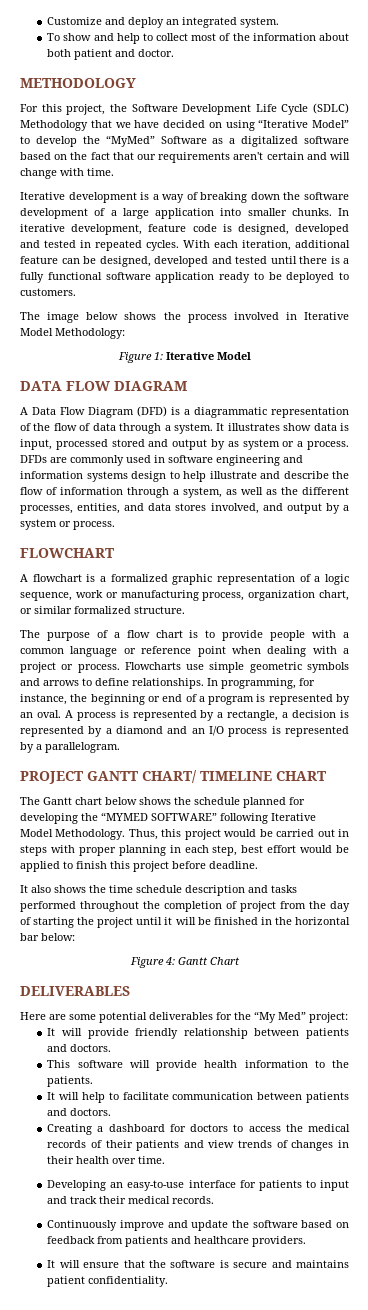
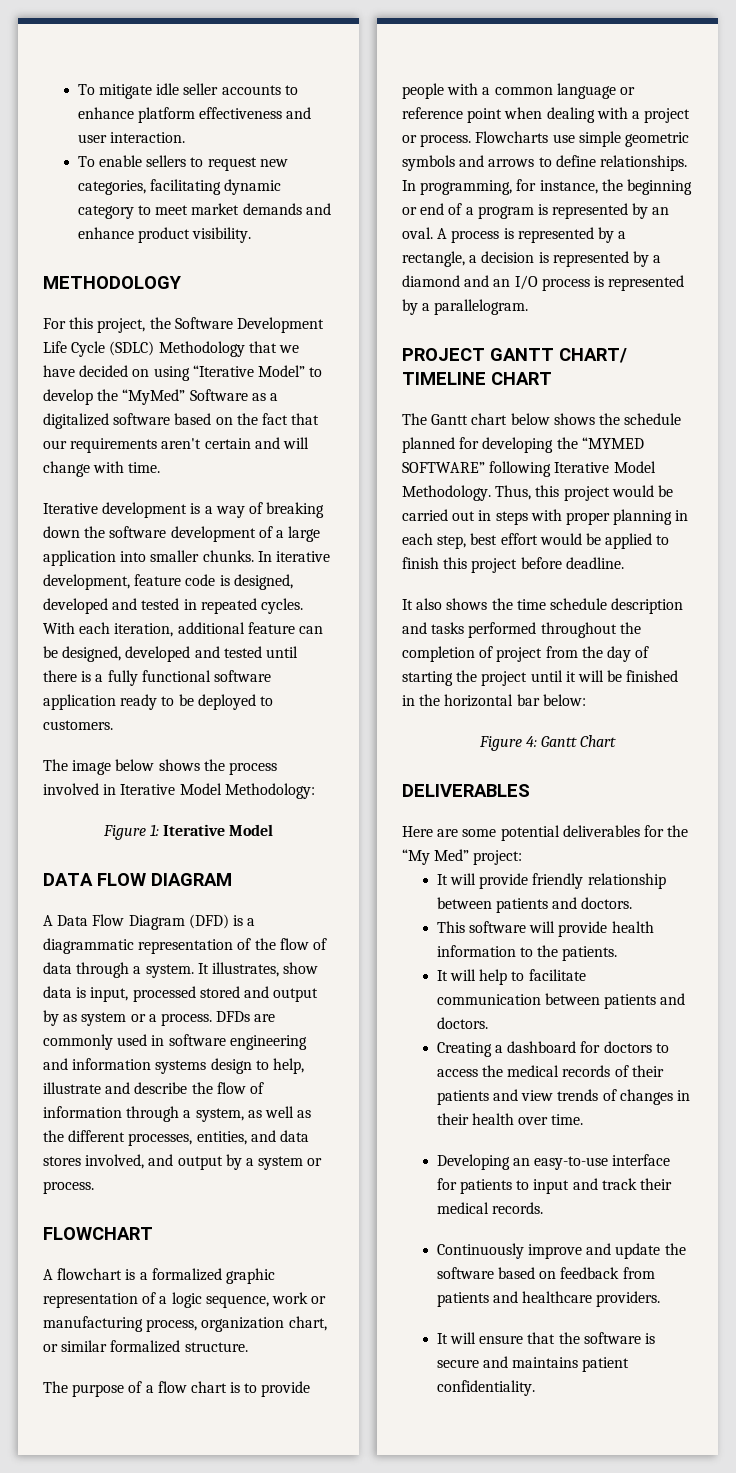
[47,17,280,28] [47,33,349,44] [47,49,175,60] Customize and deploy an integrated system. // To show and help to collect most of the information about both patient and doctor. -> [77,83,298,99] [77,107,312,123] [77,132,185,143] [77,155,288,171] [77,179,282,195] [77,203,331,219] [77,227,252,243] To mitigate idle seller accounts to enhance platform effectiveness and user interaction. // To enable sellers to request new categories, facilitating dynamic category to meet market demands and enhance product visibility.
[227,423,280,431] illustrates -> [211,962,279,977] illustrates,
[183,471,206,482] help -> [272,1058,304,1074] help,

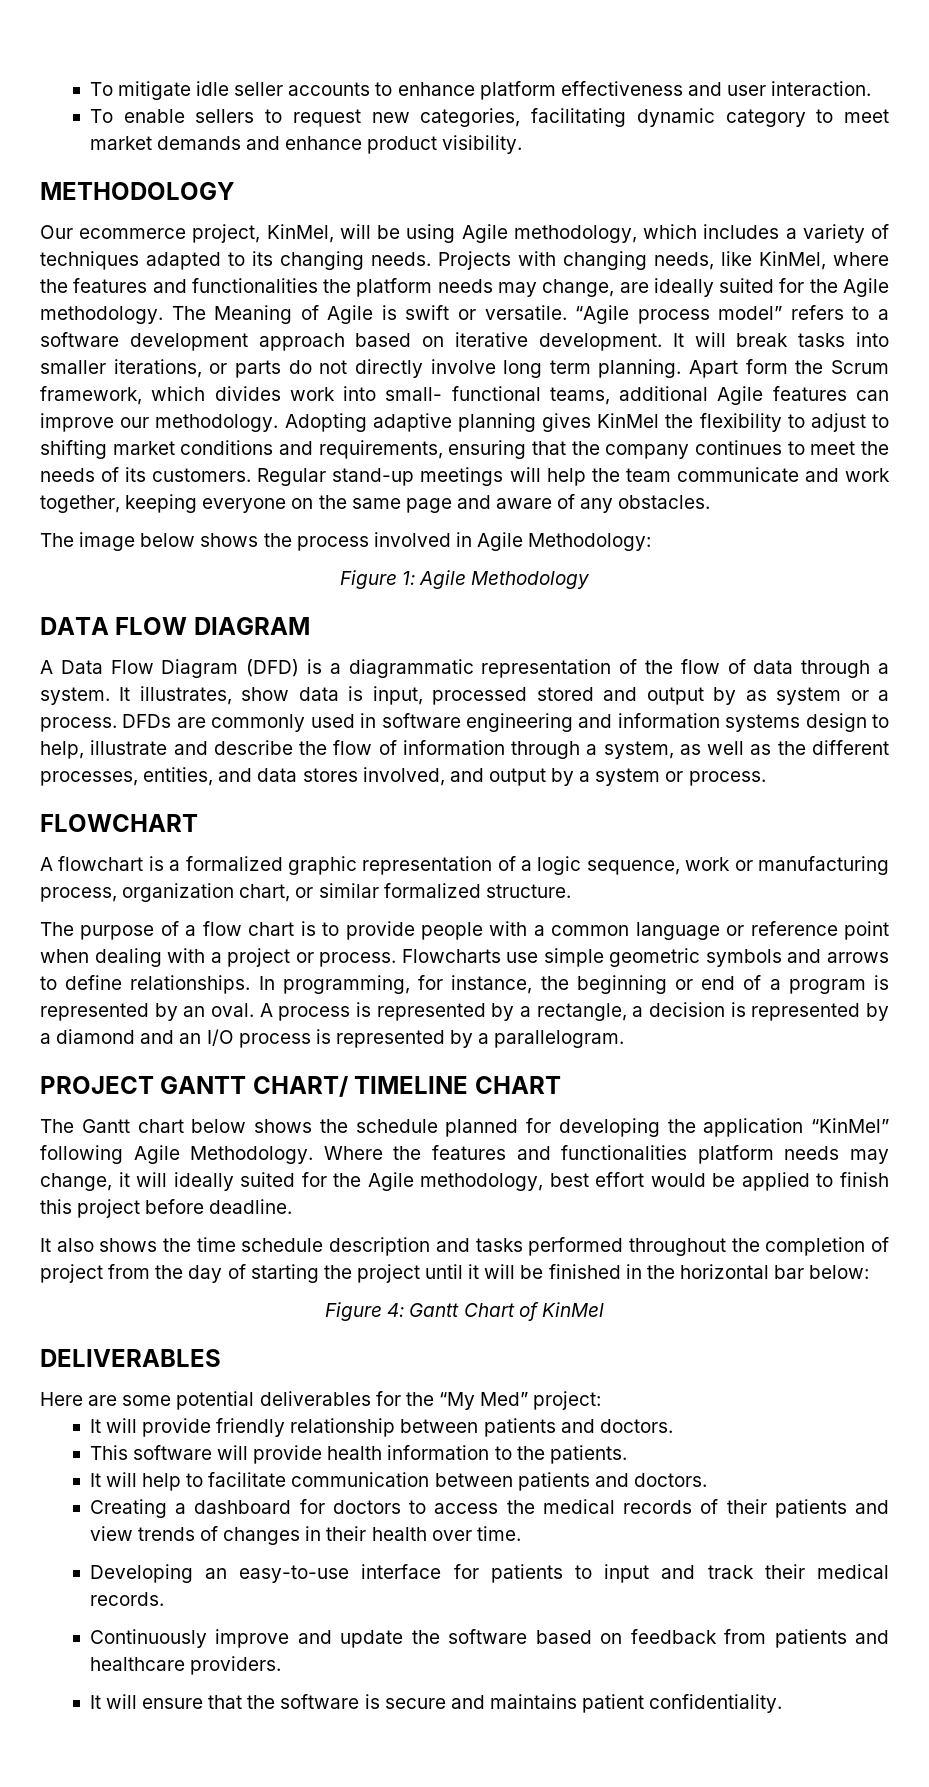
[43,317,324,333] [43,341,299,357] [43,365,323,381] [43,389,278,405] [43,413,320,429] [43,437,309,453] [43,461,161,477] [43,502,325,518] [43,526,321,542] [43,550,330,566] [43,574,293,590] [43,598,303,614] [43,622,323,637] [43,646,298,662] [43,670,271,686] [43,694,273,710] [43,720,113,730] For this project, the Software Development Life Cycle (SDLC) Methodology that we have decided on using “Iterative Model” to develop the “MyMed” Software as a digitalized software based on the fact that our requirements aren't certain and will change with time. // Iterative development is a way of breaking down the software development of a large application into smaller chunks. In iterative development, feature code is designed, developed and tested in repeated cycles. With each iteration, additional feature can be designed, developed and tested until there is a fully functional software application ready to be deployed to customers. -> [40,224,890,243] [40,251,889,270] [40,278,890,297] [40,305,889,324] [40,332,890,351] [40,359,889,378] [40,386,889,405] [40,413,889,432] [40,440,889,459] [40,467,891,486] [40,494,711,513] Our ecommerce project, KinMel, will be using Agile methodology, which includes a variety of techniques adapted to its changing needs. Projects with changing needs, like KinMel, where the features and functionalities the platform needs may change, are ideally suited for the Agile methodology. The Meaning of Agile is swift or versatile. “Agile process model” refers to a software development approach based on iterative development. It will break tasks into smaller iterations, or parts do not directly involve long term planning. Apart form the Scrum framework, which divides work into small- functional teams, additional Agile features can improve our methodology. Adopting adaptive planning gives KinMel the flexibility to adjust to shifting market conditions and requirements, ensuring that the company continues to meet the needs of its customers. Regular stand-up meetings will help the team communicate and work together, keeping everyone on the same page and aware of any obstacles.
[120,783,222,795] Iterative Model -> [477,532,524,551] Agile
[163,824,274,836] Iterative Model -> [419,570,591,589] Agile Methodology
[581,437,644,449] [402,461,656,477] [402,485,673,501] [402,509,689,525] [402,533,467,549] “MYMED SOFTWARE” following Iterative Model Methodology. Thus, this project would be carried out in steps with proper planning in each step, -> [703,1118,889,1137] [40,1145,890,1164] [40,1172,544,1191] application “KinMel” following Agile Methodology. Where the features and functionalities platform needs may change, it will ideally suited for the Agile methodology,
(617, 741) none -> [518,1302,604,1321] of KinMel

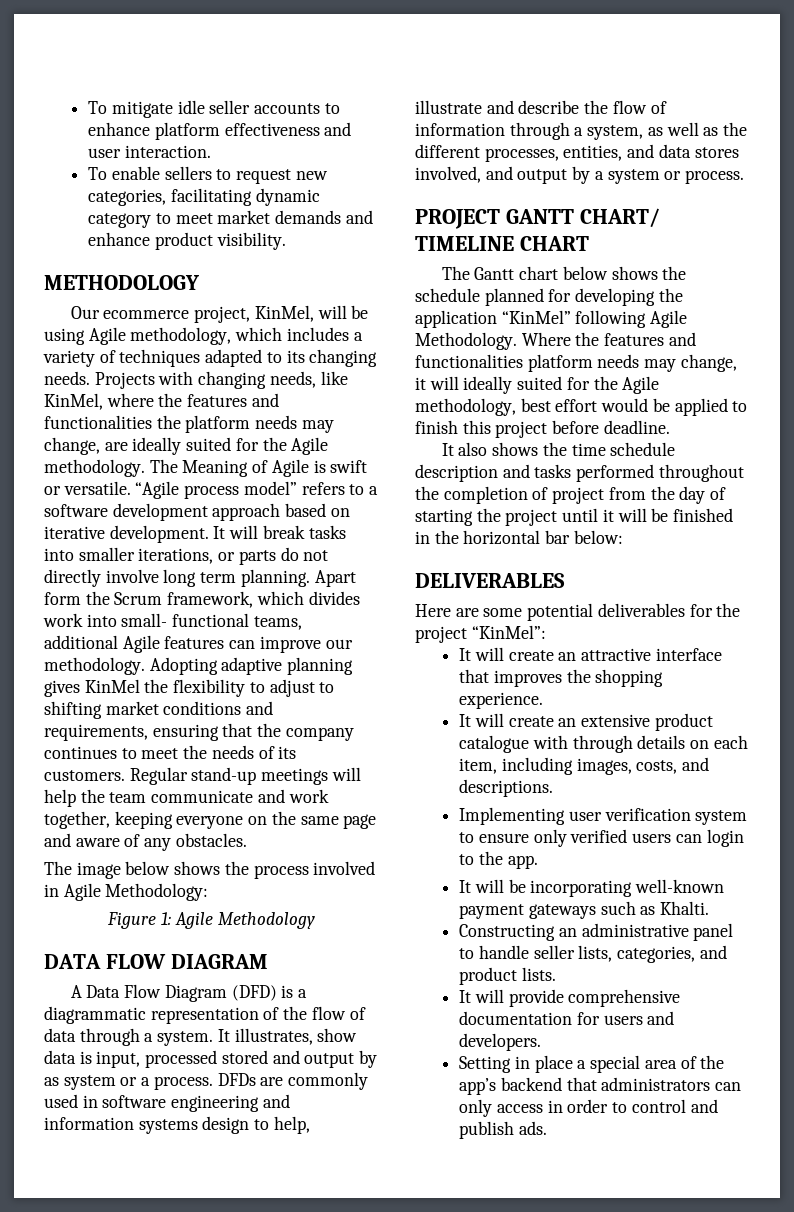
[40,814,198,832] [40,856,889,875] [40,883,571,902] [40,921,889,940] [40,948,890,967] [40,975,889,994] [40,1002,889,1021] [40,1029,625,1048] // FLOWCHART // A flowchart is a formalized graphic representation of a logic sequence, work or manufacturing process, organization chart, or similar formalized structure. // The purpose of a flow chart is to provide people with a common language or reference point when dealing with a project or process. Flowcharts use simple geometric symbols and arrows to define relationships. In programming, for instance, the beginning or end of a program is represented by an oval. A process is represented by a rectangle, a decision is represented by a diamond and an I/O process is represented by a parallelogram. -> (745, 177) none
[325,1302,604,1321] // Figure 4: Gantt Chart of KinMel -> (623, 537) none
[438,1391,602,1410] [89,1418,673,1437] [89,1445,627,1464] [89,1472,707,1491] [89,1499,890,1518] [89,1526,521,1545] [89,1564,890,1583] [89,1592,164,1606] [89,1629,890,1648] [89,1656,281,1675] [89,1694,783,1713] “My Med” project: // It will provide friendly relationship between patients and doctors. // This software will provide health information to the patients. // It will help to facilitate communication between patients and doctors. // Creating a dashboard for doctors to access the medical records of their patients and view trends of changes in their health over time. // Developing an easy-to-use interface for patients to input and track their medical records. // Continuously improve and update the software based on feedback from patients and healthcare providers. // It will ensure that the software is secure and maintains patient confidentiality. -> [415,625,546,643] [459,647,722,661] [459,669,664,687] [459,692,544,709] [459,713,713,731] [459,735,748,753] [459,757,710,775] [459,779,554,797] [459,807,748,825] [459,829,744,847] [459,851,538,869] [459,879,725,897] [459,901,710,919] [459,923,734,941] [459,945,727,963] [459,967,556,985] [459,989,681,1007] [459,1011,675,1025] [459,1033,542,1051] [459,1055,725,1073] [459,1077,742,1095] [459,1099,718,1117] [459,1121,547,1139] project “KinMel”: // It will create an attractive interface that improves the shopping experience. // It will create an extensive product catalogue with through details on each item, including images, costs, and descriptions. // Implementing user verification system to ensure only verified users can login to the app. // It will be incorporating well-known payment gateways such as Khalti. // Constructing an administrative panel to handle seller lists, categories, and product lists. // It will provide comprehensive documentation for users and developers. // Setting in place a special area of the app’s backend that administrators can only access in order to control and publish ads.

